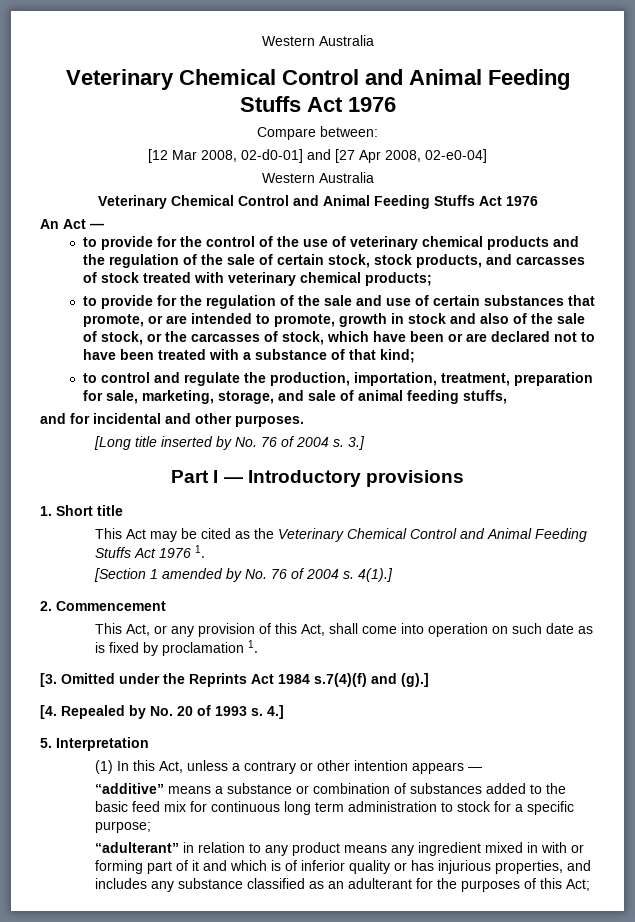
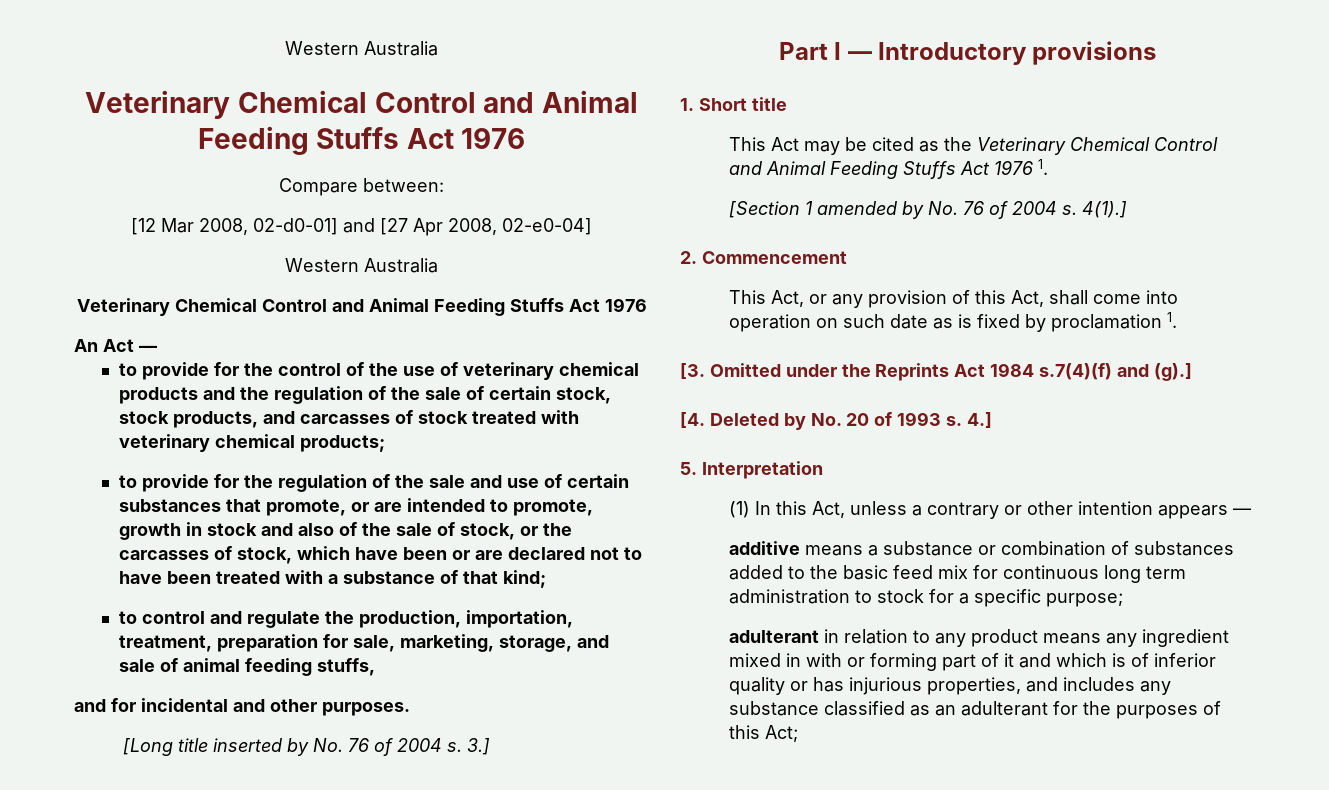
[61,705,125,719] Repealed -> [709,413,779,426] Deleted
[94,783,164,794] “additive” -> [729,541,801,555] additive
[94,842,179,853] “adulterant” -> [729,630,820,643] adulterant

